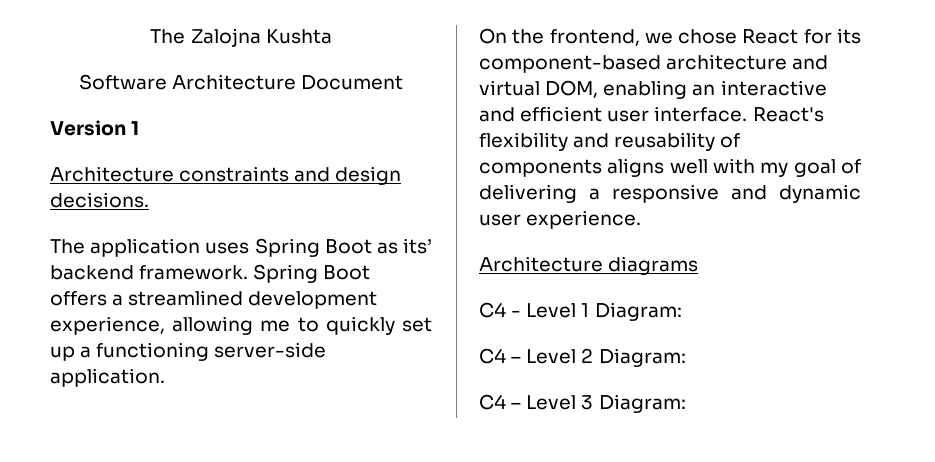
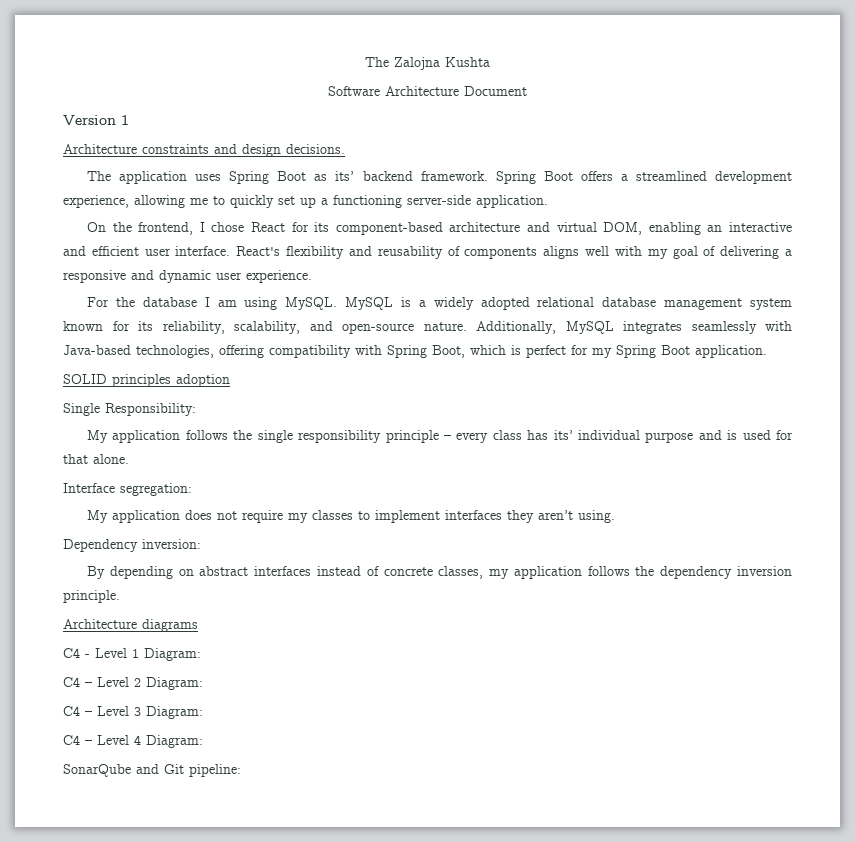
[644,32,673,44] we -> [199,222,205,232] I
(642, 219) none -> [87,297,792,310] [63,321,792,334] [63,345,767,358] [63,374,230,387] [63,403,196,416] [87,430,793,443] [63,454,129,464] [63,483,192,496] [87,510,616,523] [63,539,201,552] [87,566,792,579] [63,590,120,603] // For the database I am using MySQL. MySQL is a widely adopted relational database management system known for its reliability, scalability, and open-source nature. Additionally, MySQL integrates seamlessly with Java-based technologies, offering compatibility with Spring Boot, which is perfect for my Spring Boot application. // SOLID principles adoption // Single Responsibility: // My application follows the single responsibility principle – every class has its’ individual purpose and is used for that alone. // Interface segregation: // My application does not require my classes to implement interfaces they aren’t using. // Dependency inversion: // By depending on abstract interfaces instead of concrete classes, my application follows the dependency inversion principle.
(686, 403) none -> [63,735,203,748] [63,764,241,777] // C4 – Level 4 Diagram: // SonarQube and Git pipeline:

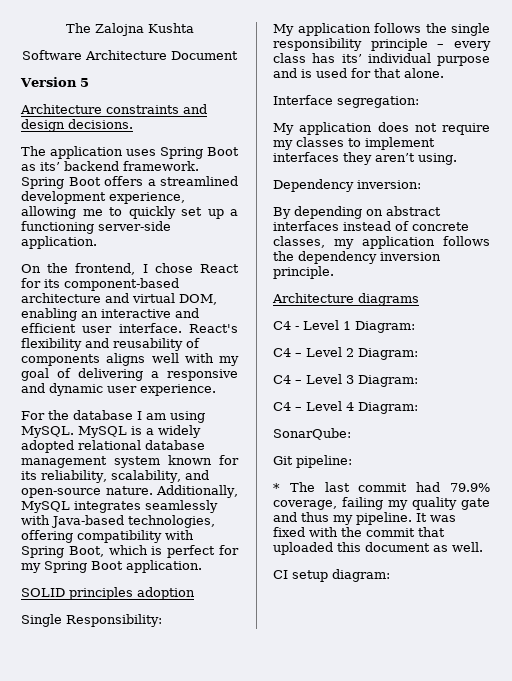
[121,115,129,125] 1 -> [79,78,89,87] 5
[63,764,159,777] SonarQube and -> [273,428,351,440] SonarQube: //
(241, 770) none -> [273,482,490,492] [273,497,490,510] [273,512,456,525] [273,527,445,537] [273,542,483,555] [273,569,390,582] // * The last commit had 79.9% coverage, failing my quality gate and thus my pipeline. It was fixed with the commit that uploaded this document as well. // CI setup diagram:

